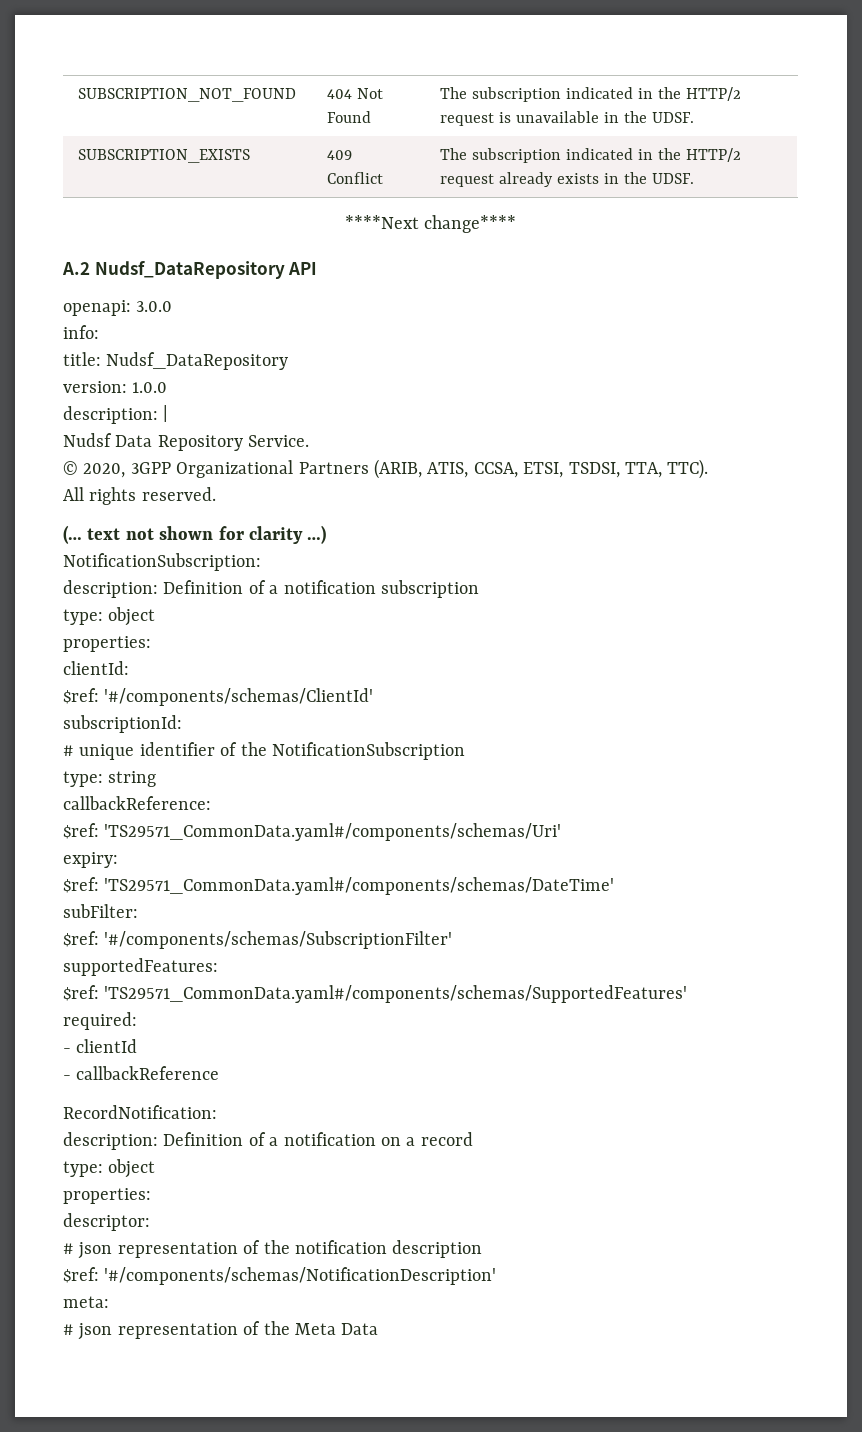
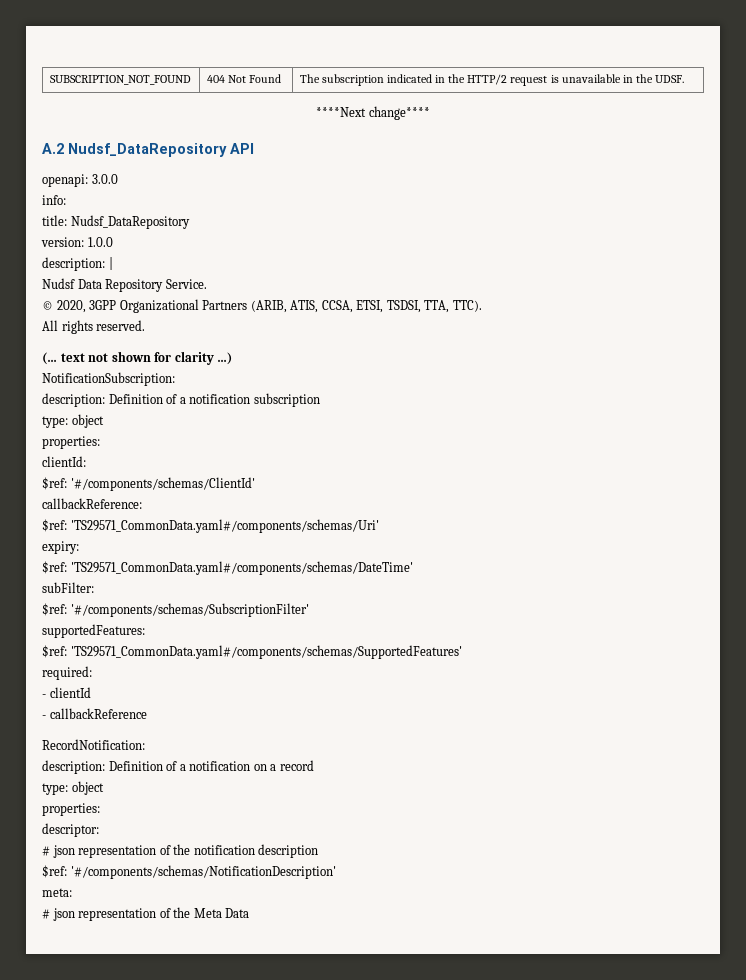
[78,149,251,163] [327,150,353,160] [327,172,384,184] [440,148,741,163] [440,172,694,187] // SUBSCRIPTION_EXISTS | 409 Conflict | The subscription indicated in the HTTP/2 request already exists in the UDSF. -> (684, 79) none
[63,715,182,733] [63,742,465,760] [63,771,157,787] // subscriptionId: // # unique identifier of the NotificationSubscription // type: string -> (255, 484) none

